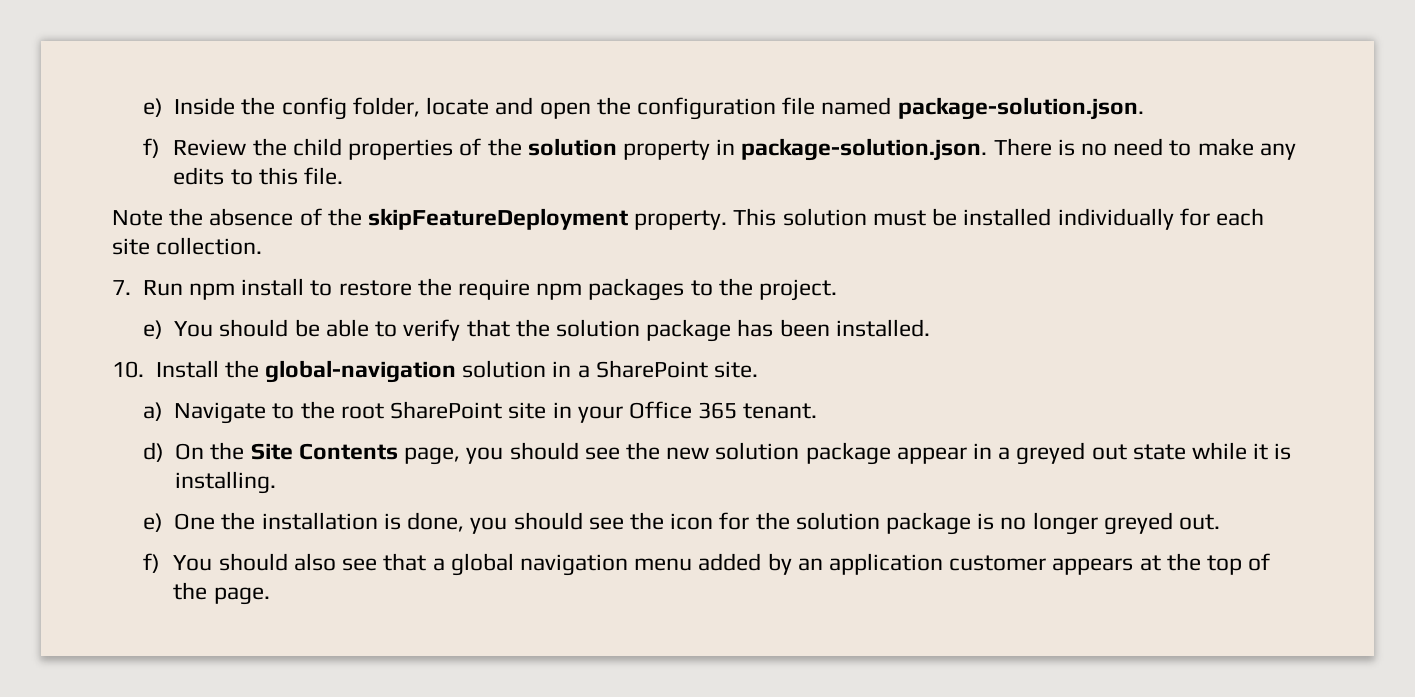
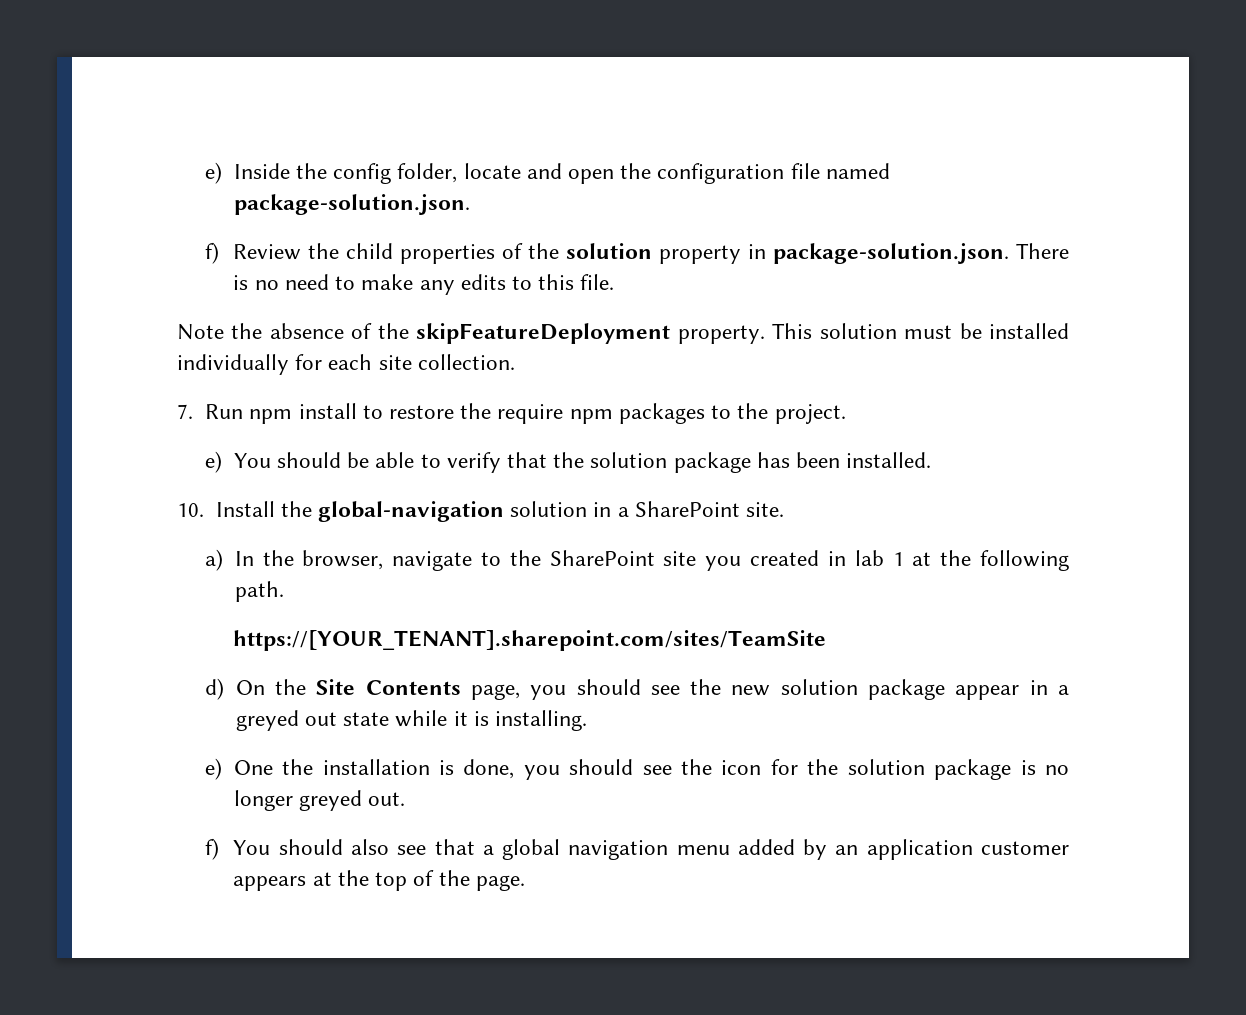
[174,401,384,424] Navigate to the root -> [234,550,541,571] In the browser, navigate to the
[552,401,818,423] in your Office 365 tenant. -> [705,550,1069,571] [234,581,284,602] [233,630,827,651] you created in lab 1 at the following path. // https://[YOUR_TENANT].sharepoint.com/sites/TeamSite

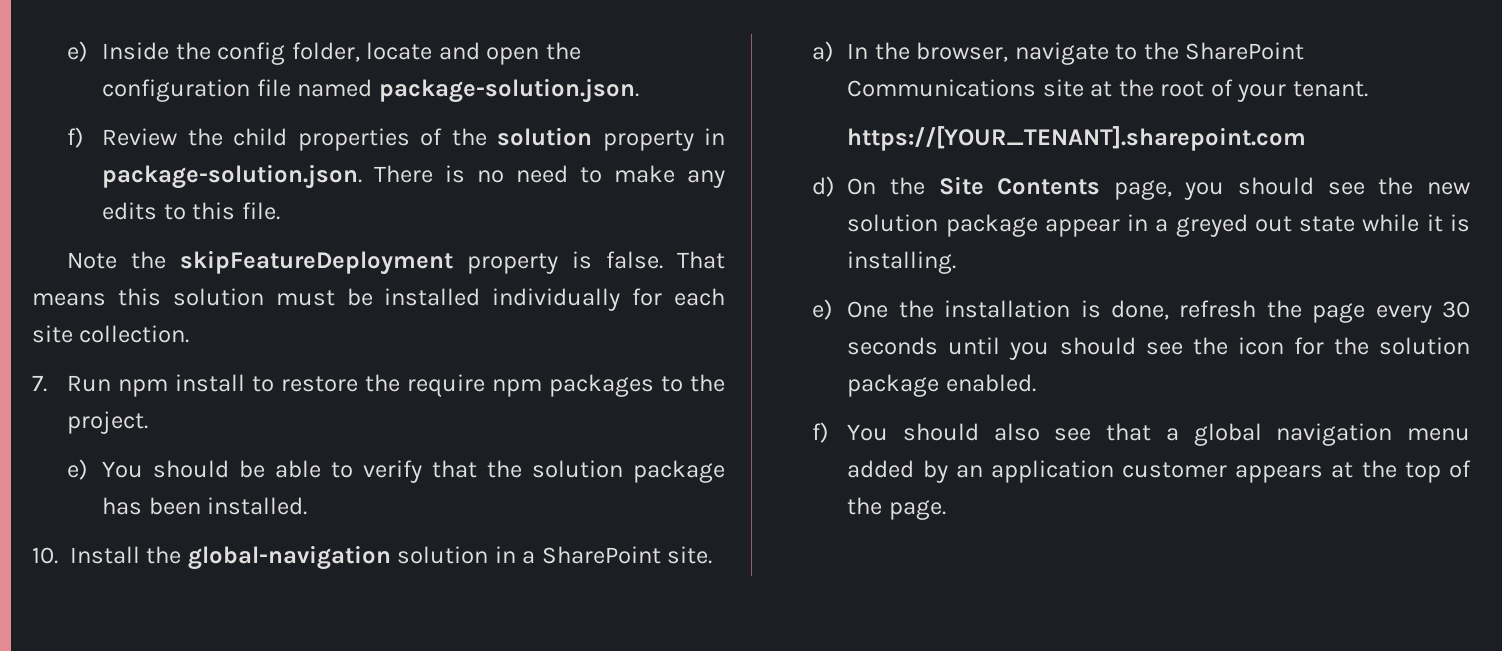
[269,323,813,344] absence of the skipFeatureDeployment property. This -> [179,250,725,275] [32,288,161,306] skipFeatureDeployment property is false. That means this
[663,550,1069,571] [234,581,284,602] [233,630,827,651] site you created in lab 1 at the following path. // https://[YOUR_TENANT].sharepoint.com/sites/TeamSite -> [847,79,1368,102] [847,126,1307,151] Communications site at the root of your tenant. // https://[YOUR_TENANT].sharepoint.com
(515, 769) none -> [1179,300,1470,323] [847,337,1001,355] refresh the page every 30 seconds until
[1020,760,1069,775] [233,790,406,811] is no longer greyed out. -> [945,374,1036,392] enabled.

